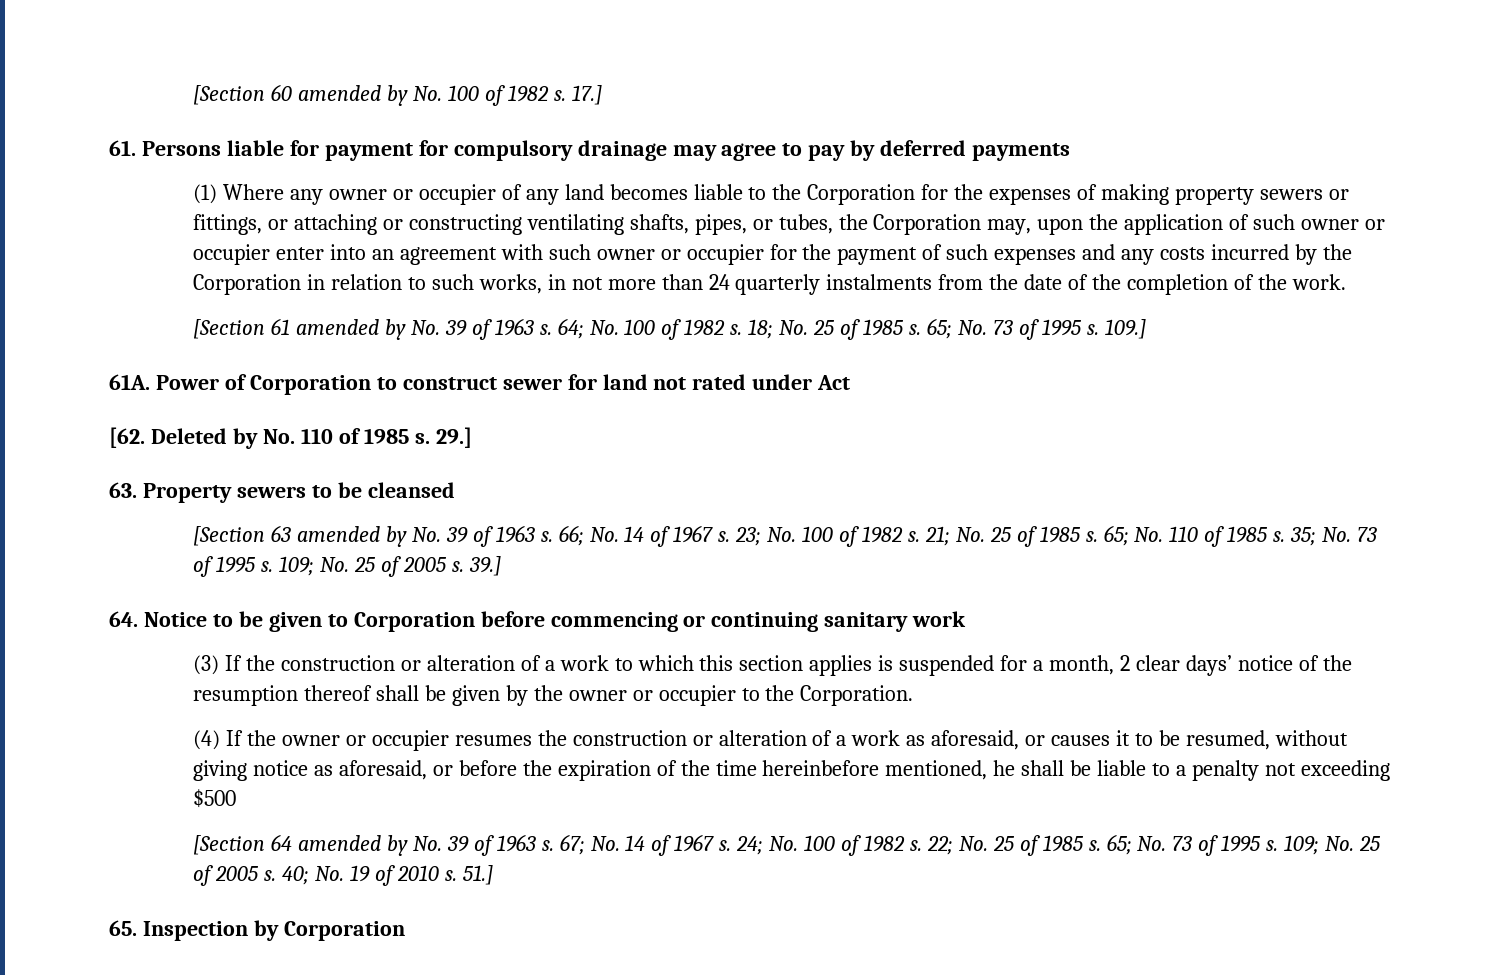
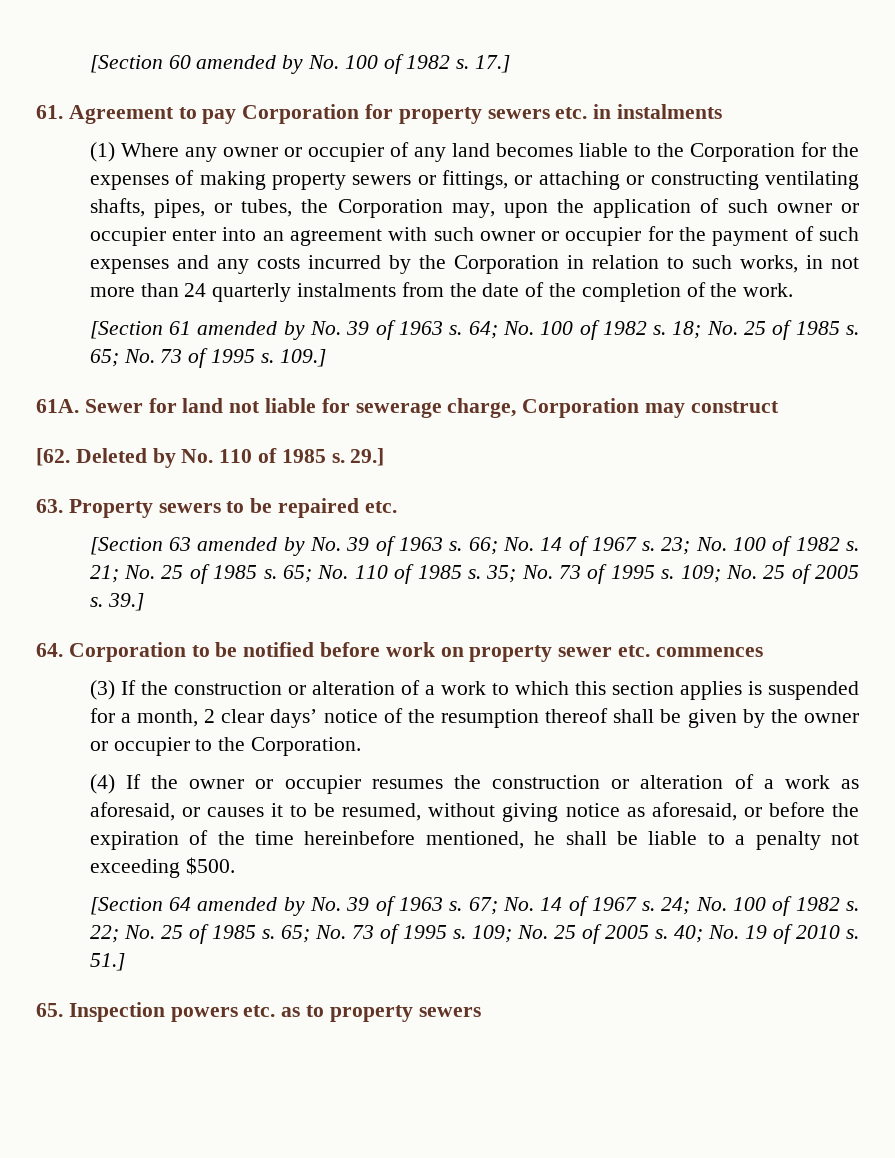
[141,140,1071,161] Persons liable for payment for compulsory drainage may agree to pay by deferred payments -> [68,104,723,124] Agreement to pay Corporation for property sewers etc. in instalments
[155,374,851,395] Power of Corporation to construct sewer for land not rated under Act -> [84,398,779,418] Sewer for land not liable for sewerage charge, Corporation may construct
[367,482,455,498] cleansed -> [278,498,397,518] repaired etc.
[143,611,967,632] Notice to be given to Corporation before commencing or continuing sanitary work -> [68,642,763,662] Corporation to be notified before work on property sewer etc. commences
[193,789,237,808] $500 -> [185,857,235,875] $500.
[253,920,405,941] by Corporation -> [170,1005,481,1022] powers etc. as to property sewers

